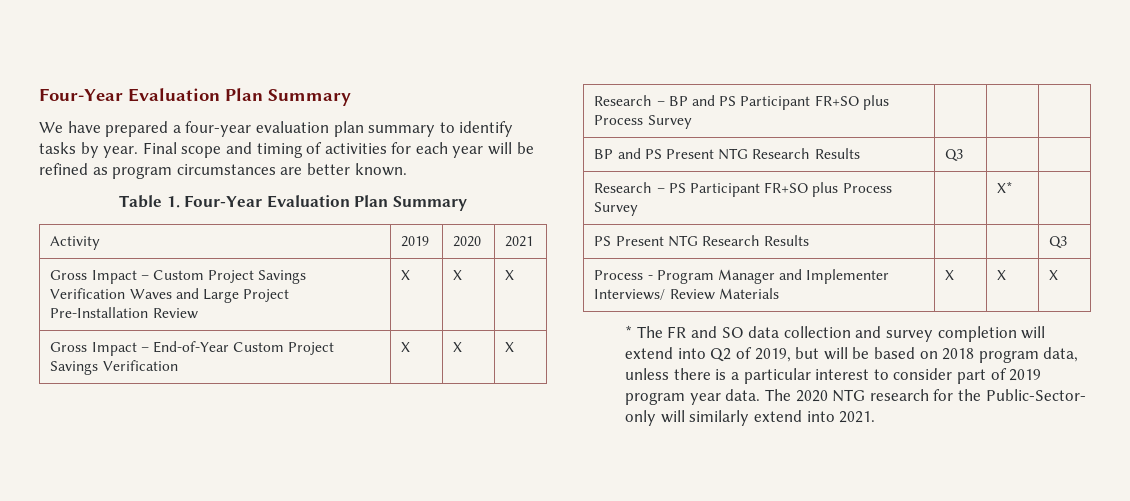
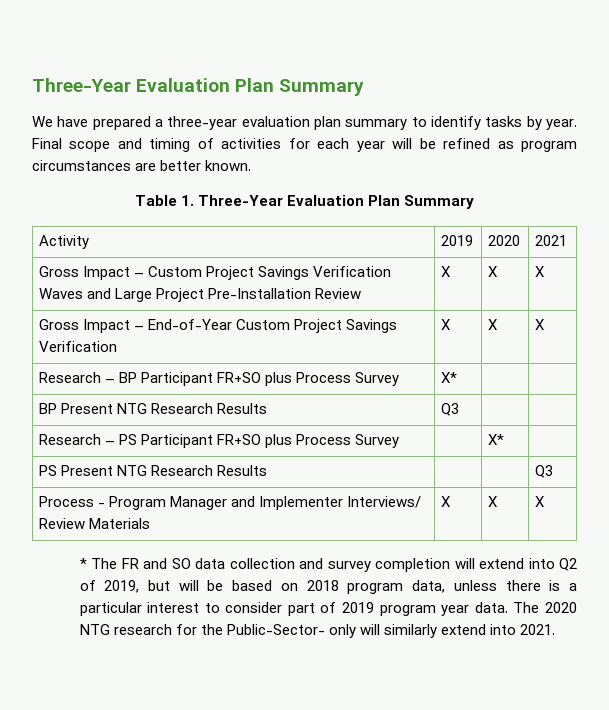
[39,88,123,101] Four-Year -> [32,78,131,92] Three-Year
[185,121,252,137] four-year -> [167,116,238,130] three-year
[184,195,263,207] Four-Year -> [197,195,283,206] Three-Year
[691,95,889,110] [594,115,692,129] [594,148,662,159] and PS Participant FR+SO plus Process Survey | | | // BP and PS -> [141,372,400,386] [441,372,458,383] [39,403,58,414] Participant FR+SO plus Process Survey | X* | | // BP

